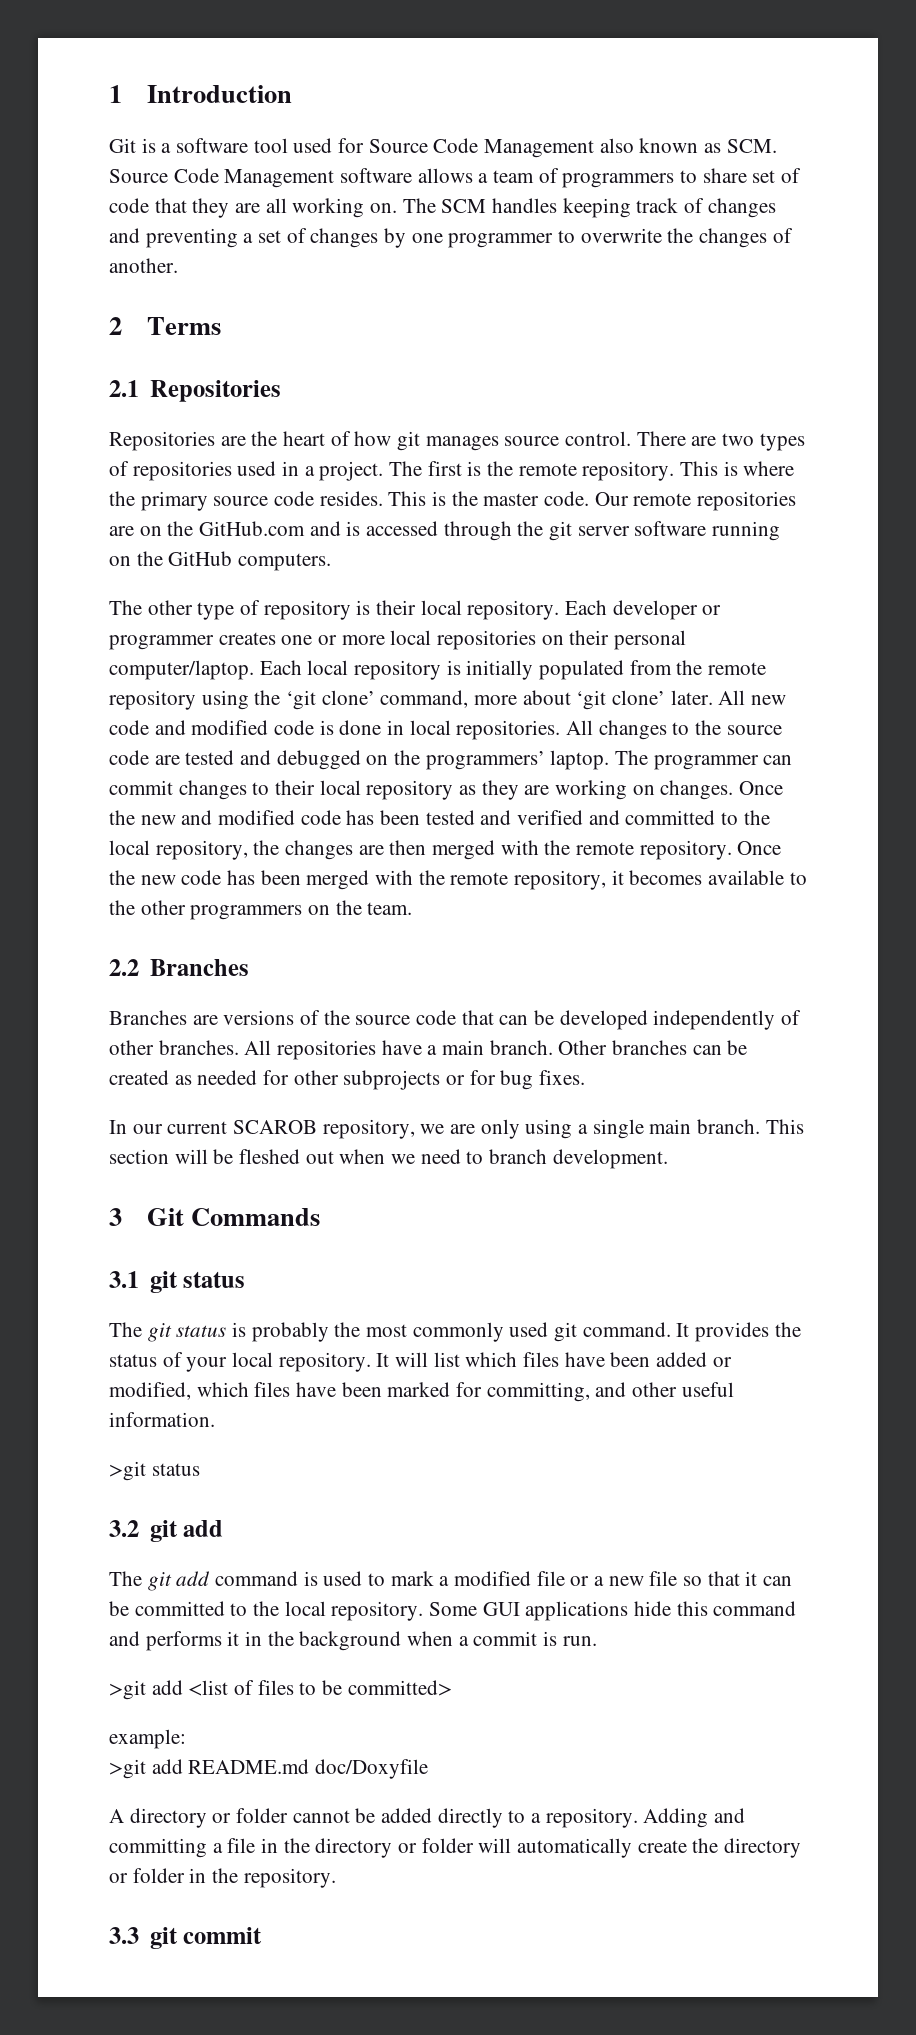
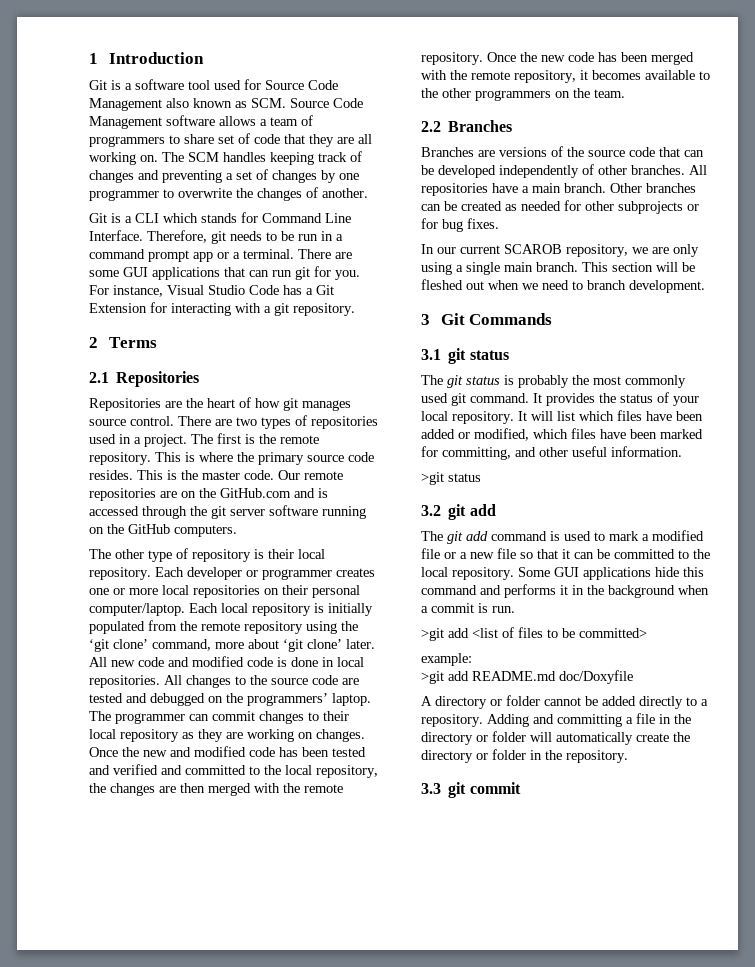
(178, 265) none -> [89,212,351,223] [89,230,343,244] [89,249,352,262] [89,266,360,280] [89,285,334,297] [89,302,355,316] // Git is a CLI which stands for Command Line Interface. Therefore, git needs to be run in a command prompt app or a terminal. There are some GUI applications that can run git for you. For instance, Visual Studio Code has a Git Extension for interacting with a git repository.

